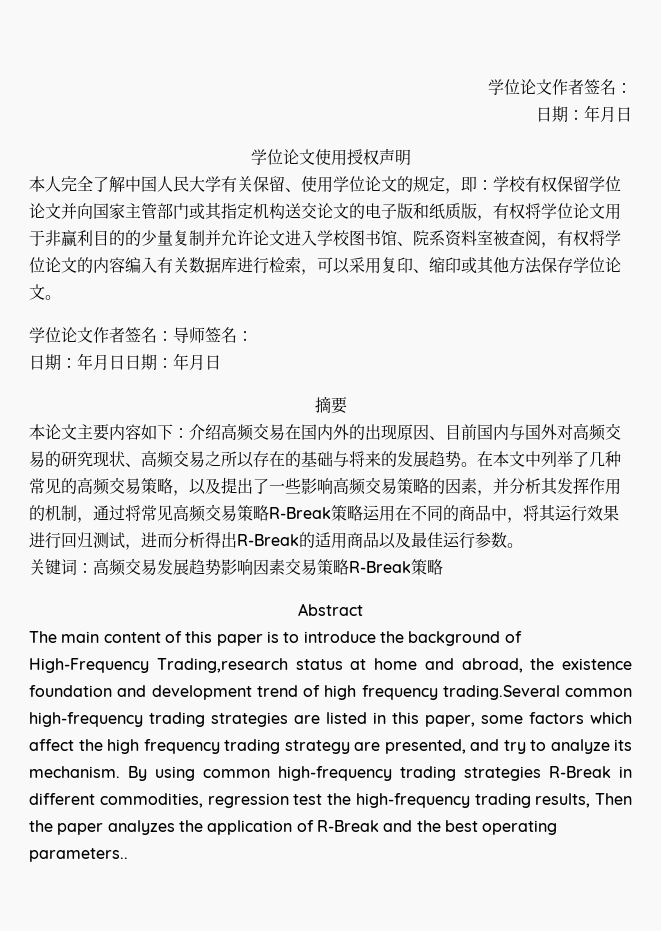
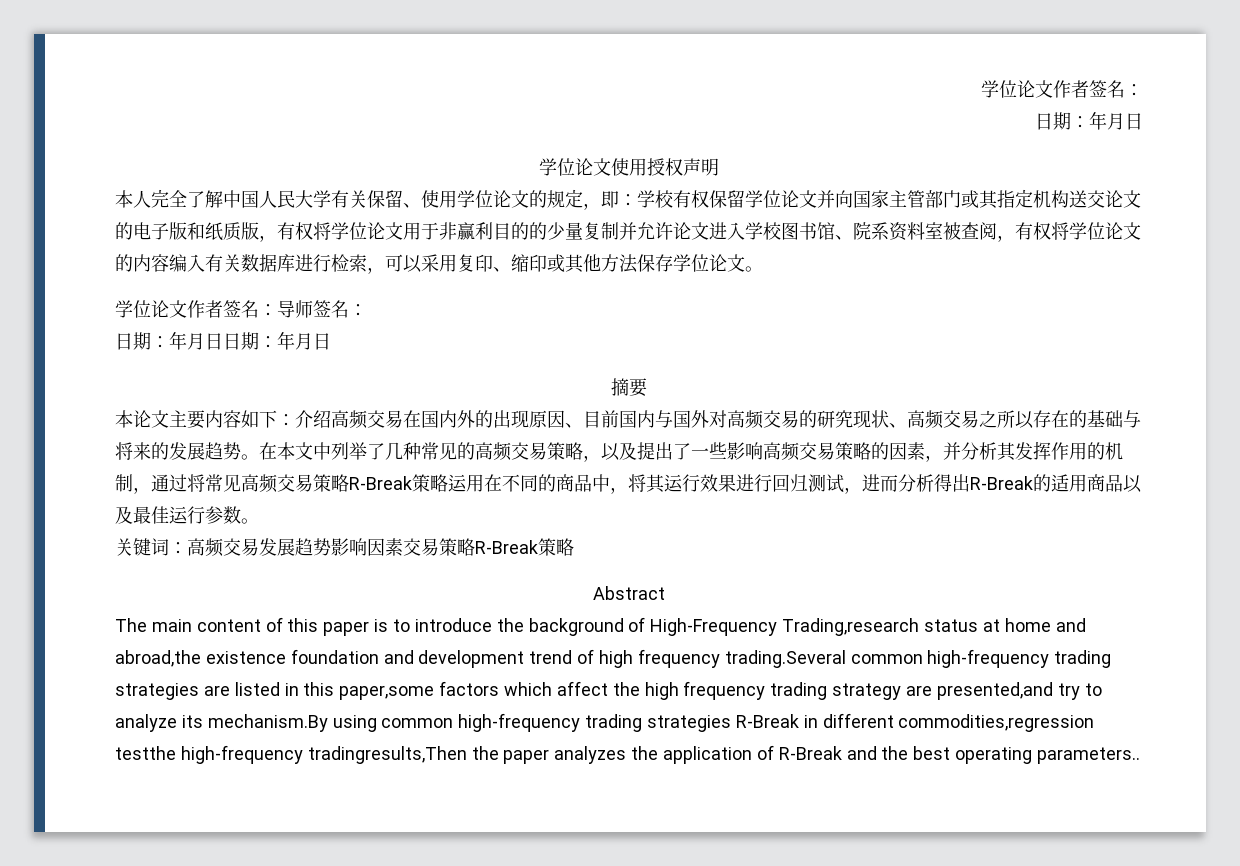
[461,658,555,673] abroad, the -> [115,650,201,667] abroad,the
[425,715,523,727] paper, some -> [339,685,435,700] paper,some
[384,739,499,754] presented, and -> [936,682,1053,700] presented,and
[29,766,147,781] mechanism. By -> [207,714,328,732] mechanism.By
[99,793,632,808] commodities, regression test the high-frequency trading results, Then -> [898,714,1095,732] [115,745,467,764] commodities,regression testthe high-frequency tradingresults,Then

